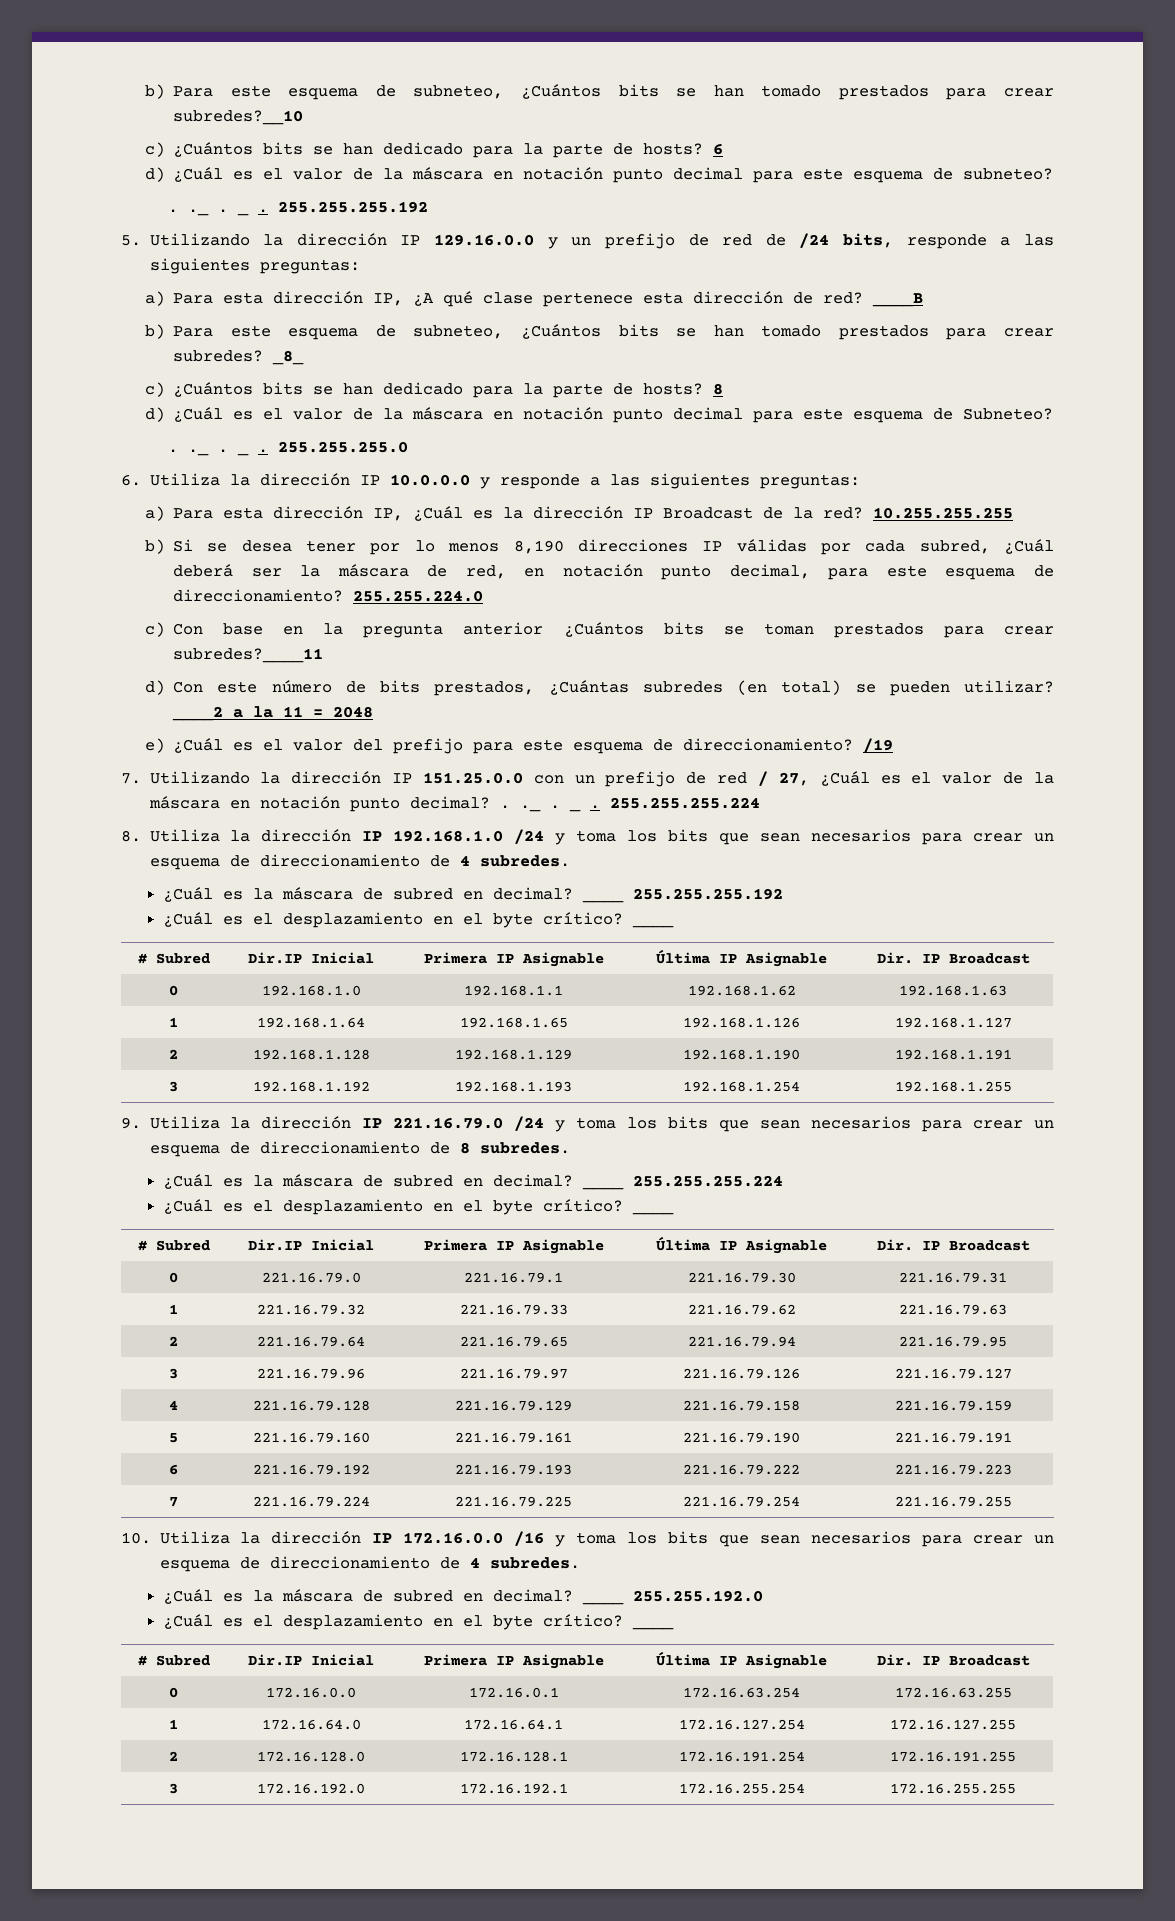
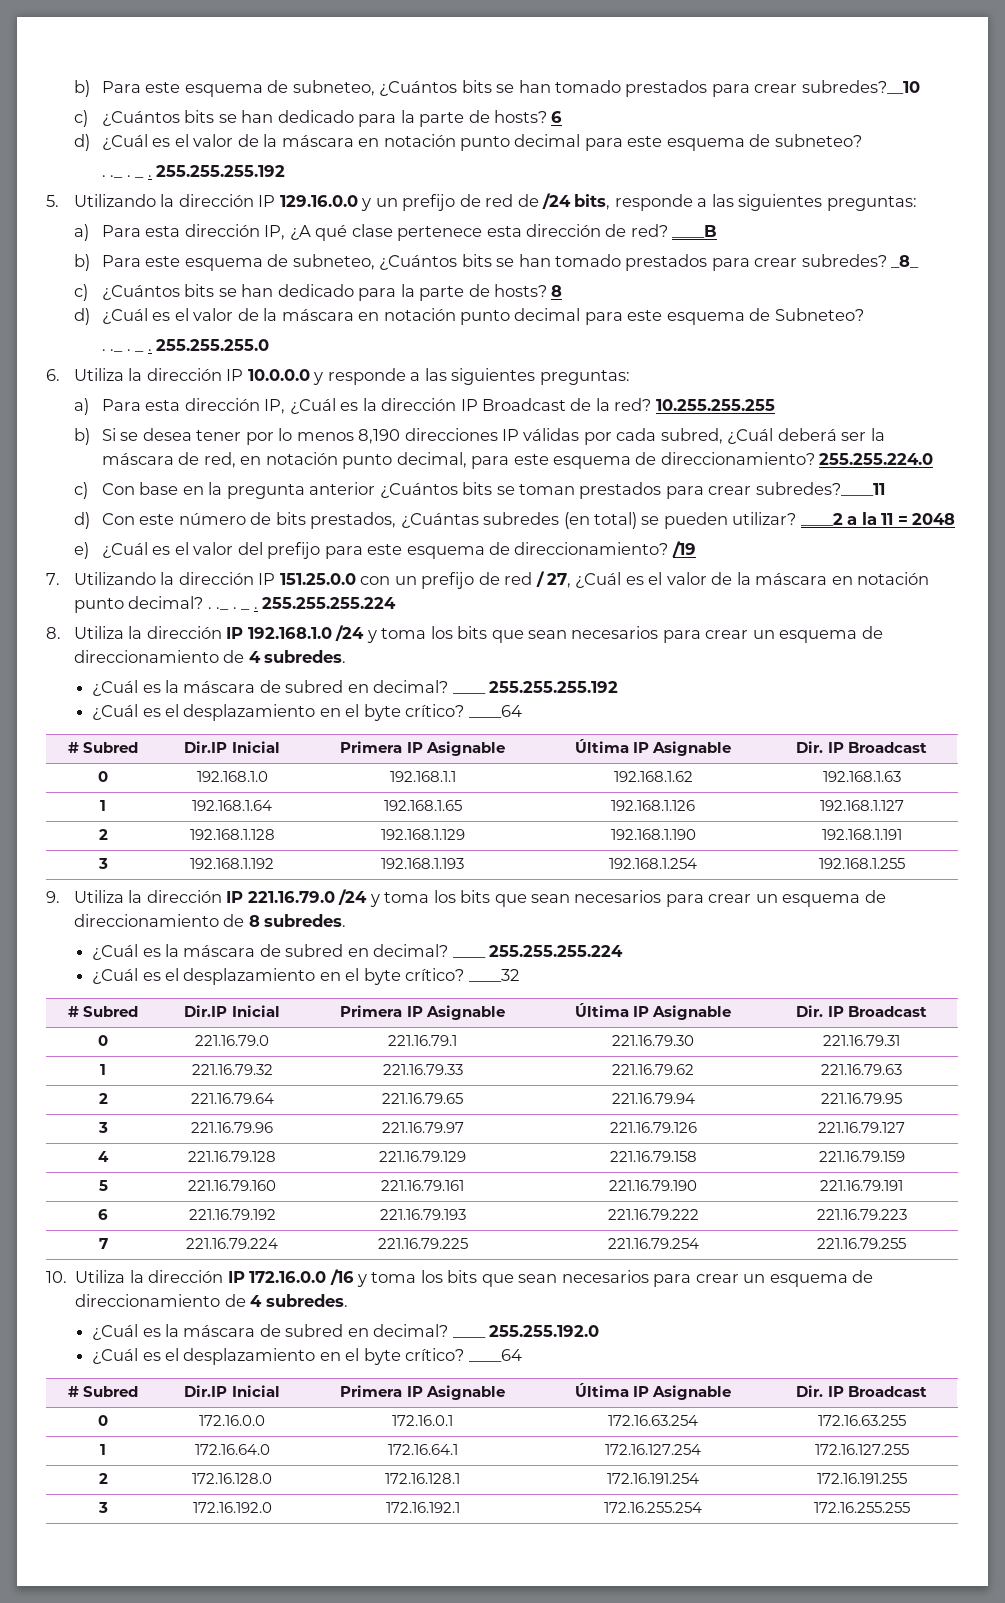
[632,924,675,928] ____ -> [468,705,522,718] ____64
[632,1211,675,1215] ____ -> [468,969,519,982] ____32
[632,1626,675,1630] ____ -> [468,1349,522,1362] ____64

